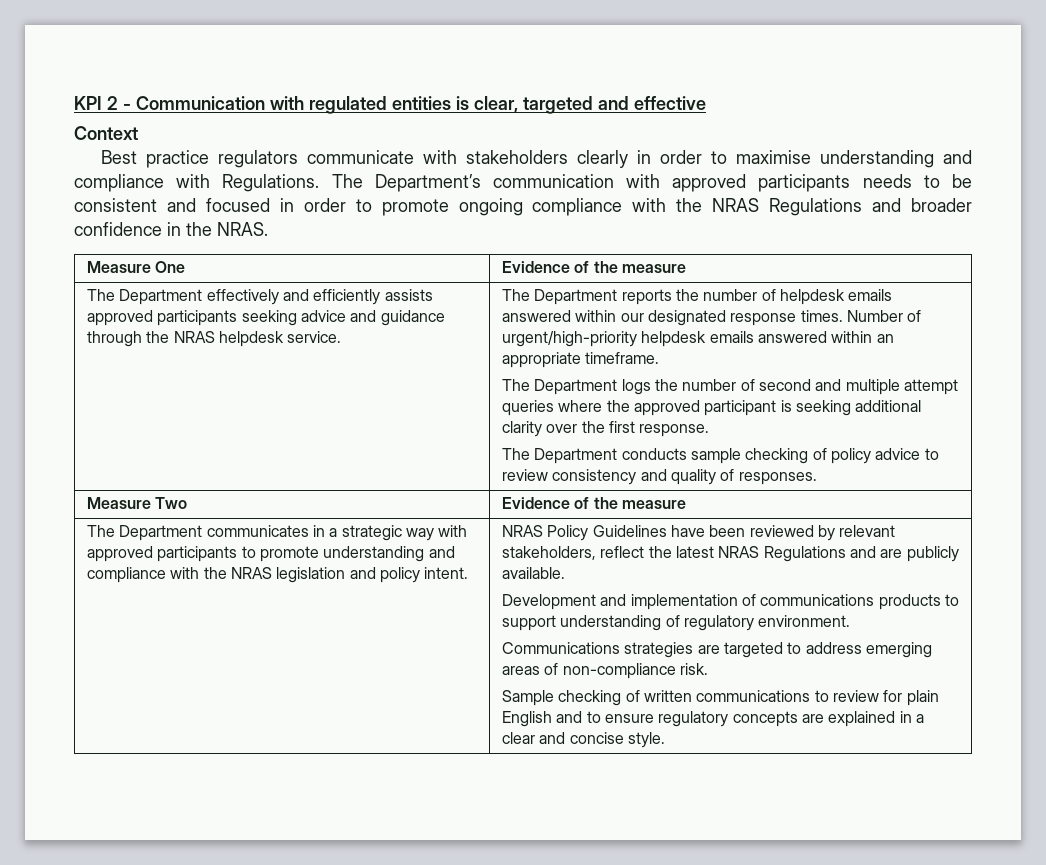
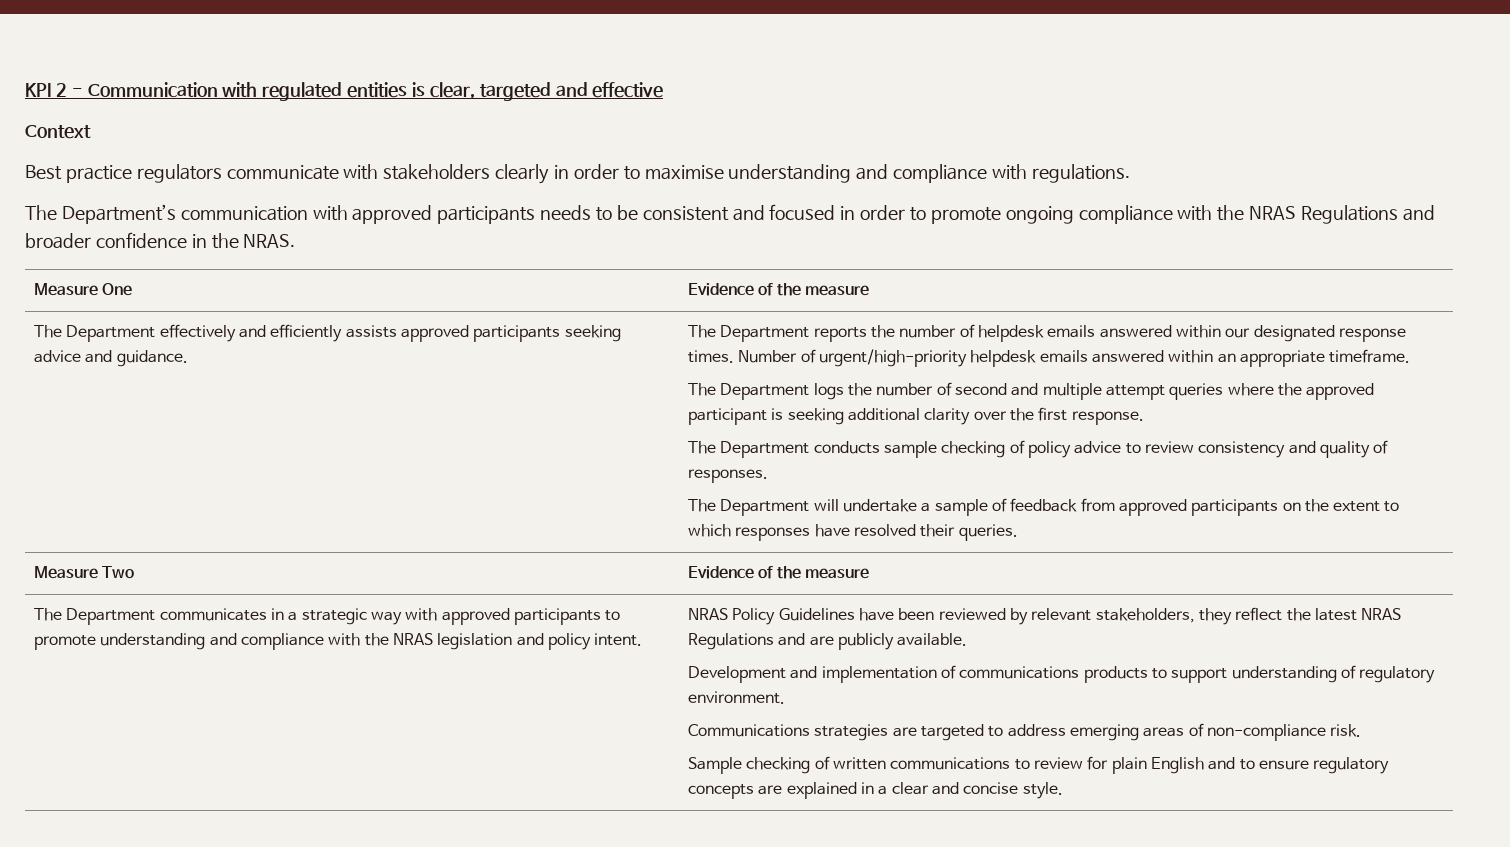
[222,174,320,192] Regulations. -> [1031,164,1130,183] regulations. //
[380,310,445,326] [86,331,342,347] guidance through the NRAS helpdesk service. -> [116,350,188,367] guidance.
(817, 478) none -> [688,498,1400,516] [688,524,1018,541] // The Department will undertake a sample of feedback from approved participants on the extent to which responses have resolved their queries.
(596, 553) none -> [1198,608,1232,625] they

